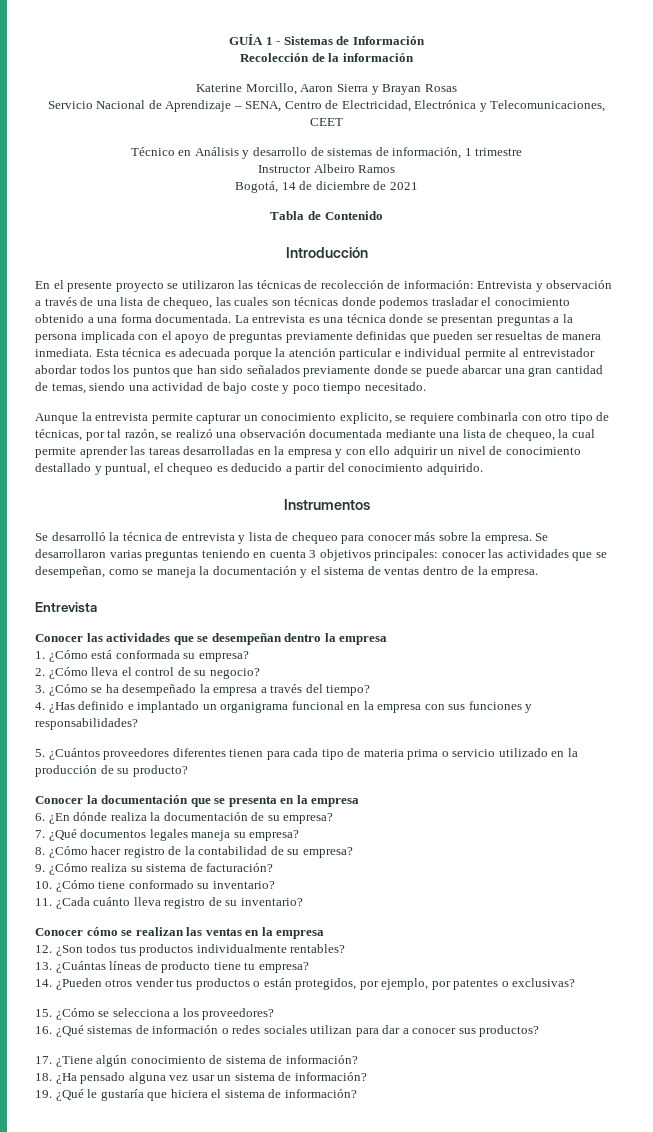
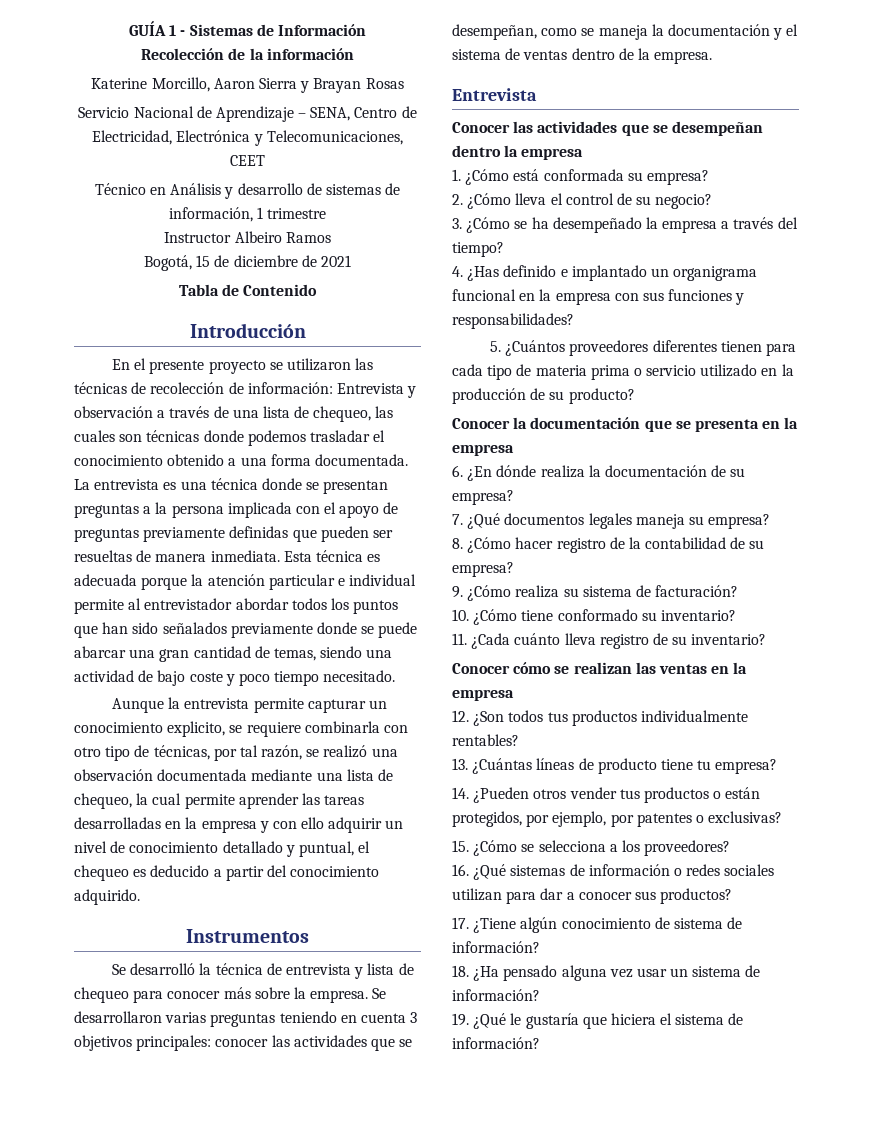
[281,182,296,190] 14 -> [196,255,211,267] 15
[35,463,91,472] destallado -> [222,841,283,853] detallado

